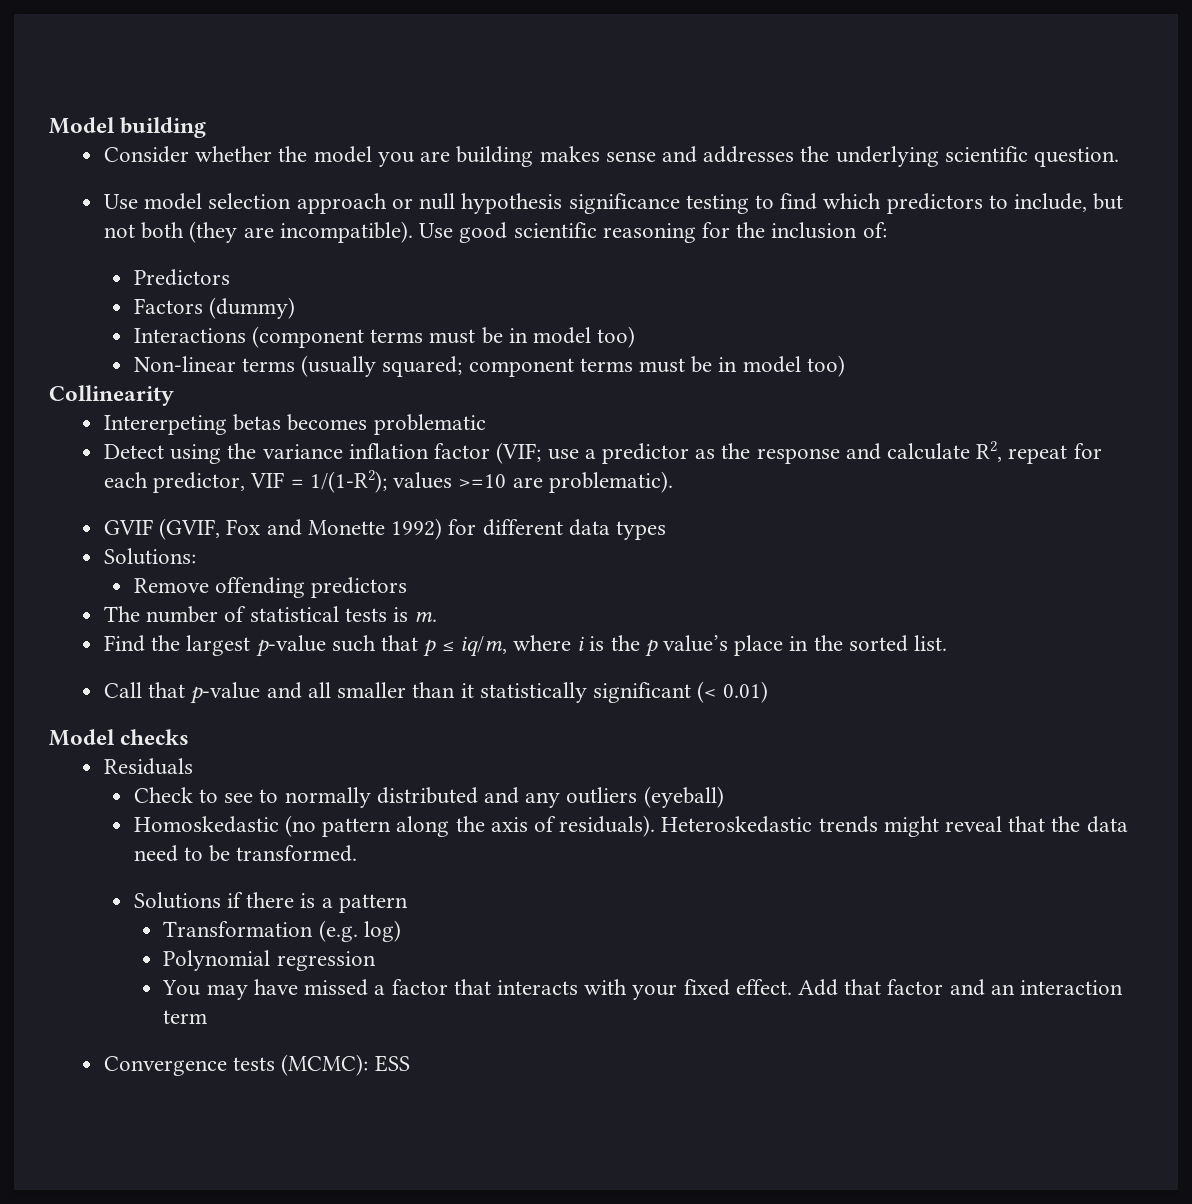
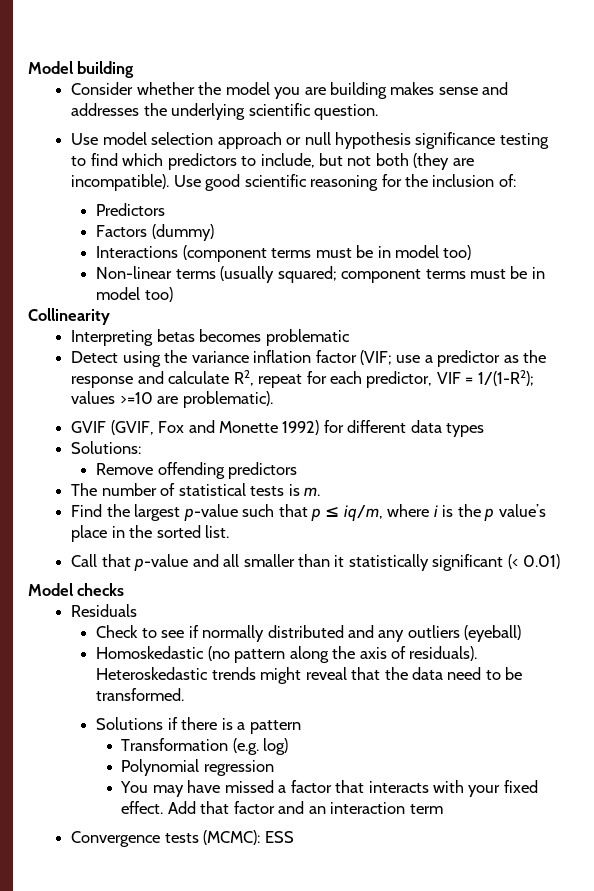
[104,415,228,435] Intererpeting -> [71,330,154,346] Interpreting
[259,789,279,803] to -> [188,625,199,638] if

